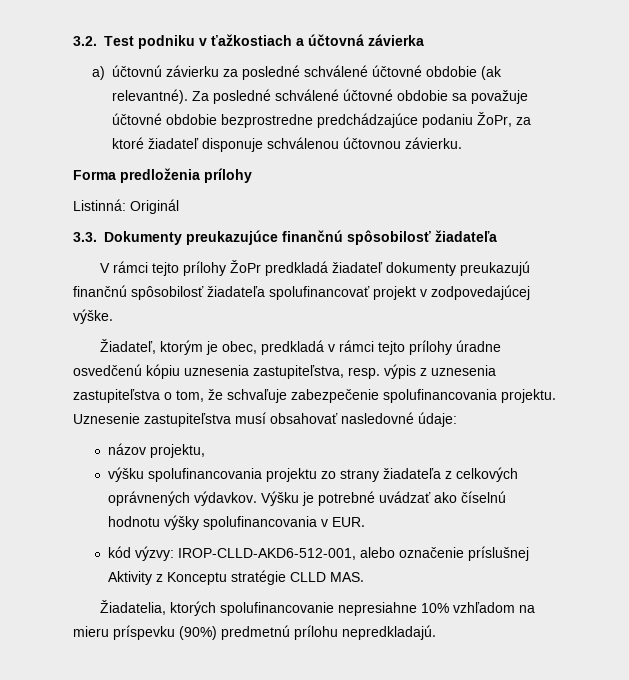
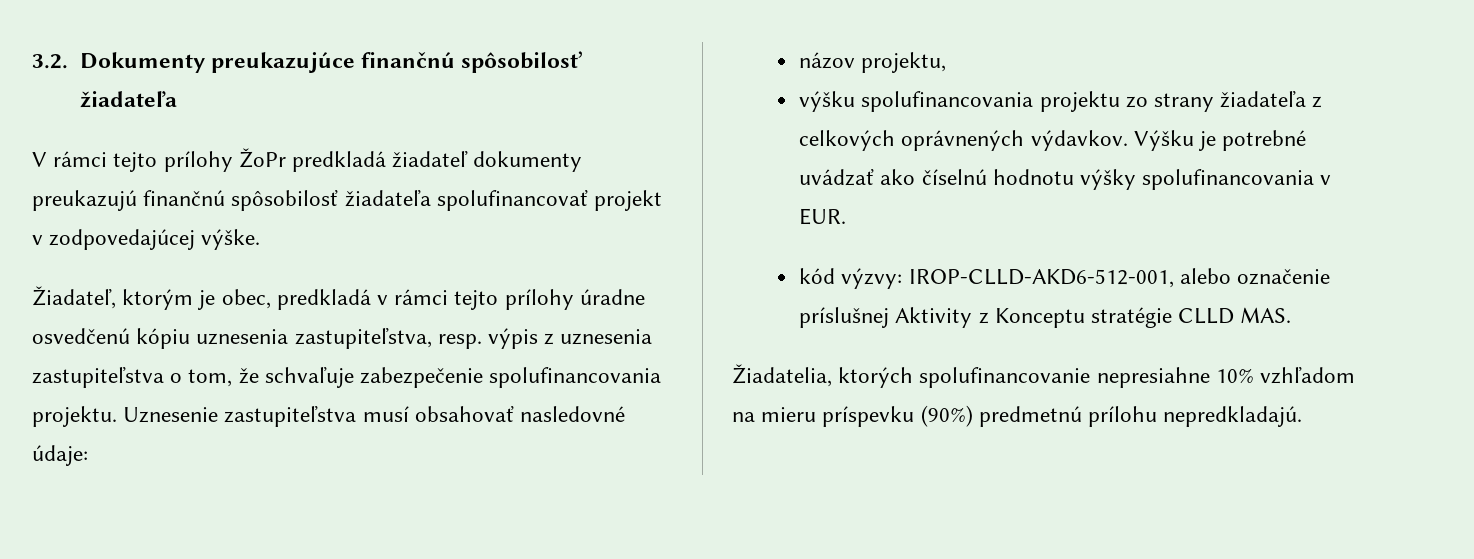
[104,34,424,49] [92,65,503,80] [112,89,529,104] [112,112,532,128] [112,137,463,152] [73,168,252,183] [73,199,179,214] [73,232,97,242] Test podniku v ťažkostiach a účtovná závierka // a) účtovnú závierku za posledné schválené účtovné obdobie (ak relevantné). Za posledné schválené účtovné obdobie sa považuje účtovné obdobie bezprostredne predchádzajúce podaniu ŽoPr, za ktoré žiadateľ disponuje schválenou účtovnou závierku. // Forma predloženia prílohy // Listinná: Originál // 3.3. -> (68, 61) none

